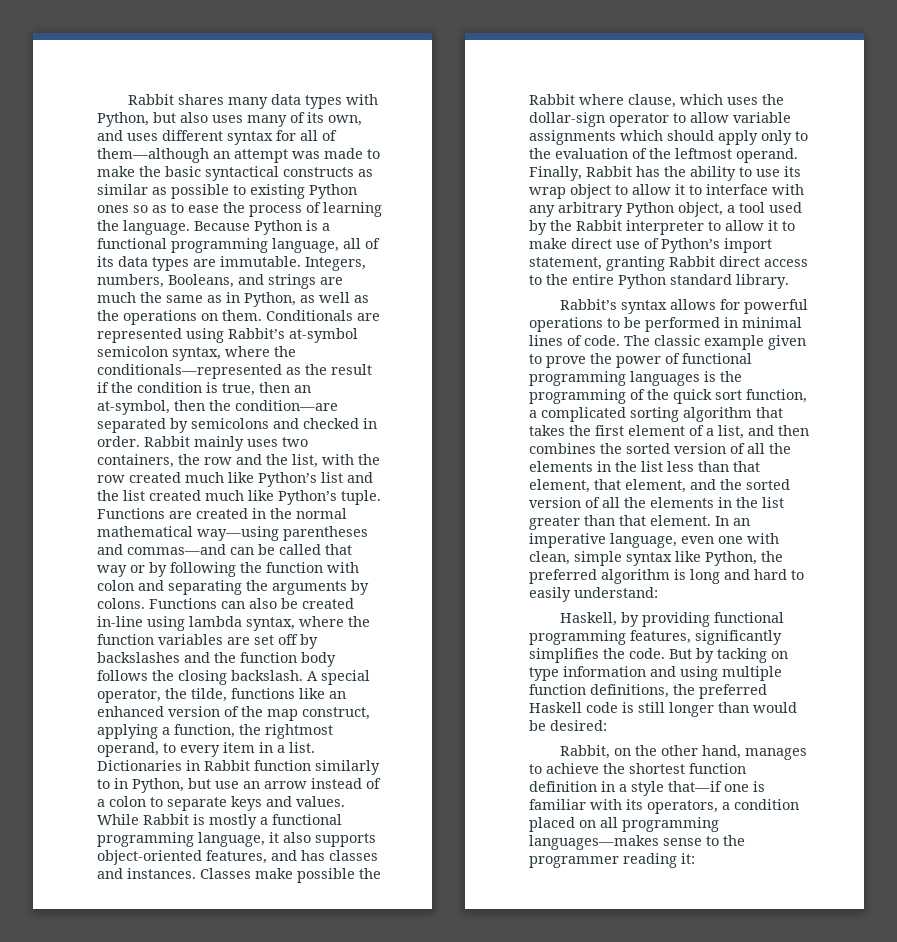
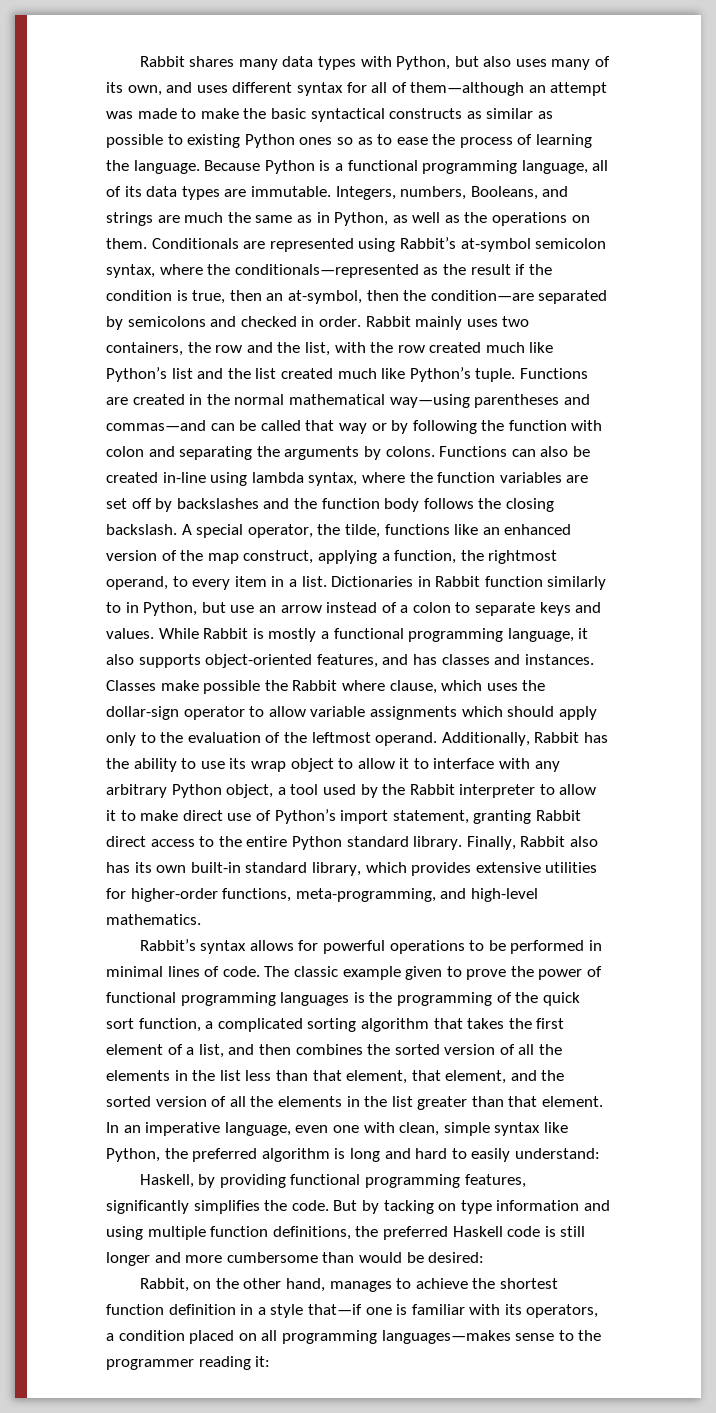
[529,166,582,181] Finally, -> [441,732,530,746] Additionally,
(789, 281) none -> [466,836,598,850] [106,862,598,876] [106,888,538,902] [106,914,201,925] Finally, Rabbit also has its own built-in standard library, which provides extensive utilities for higher-order functions, meta-programming, and high-level mathematics.
(714, 709) none -> [154,1252,318,1263] and more cumbersome

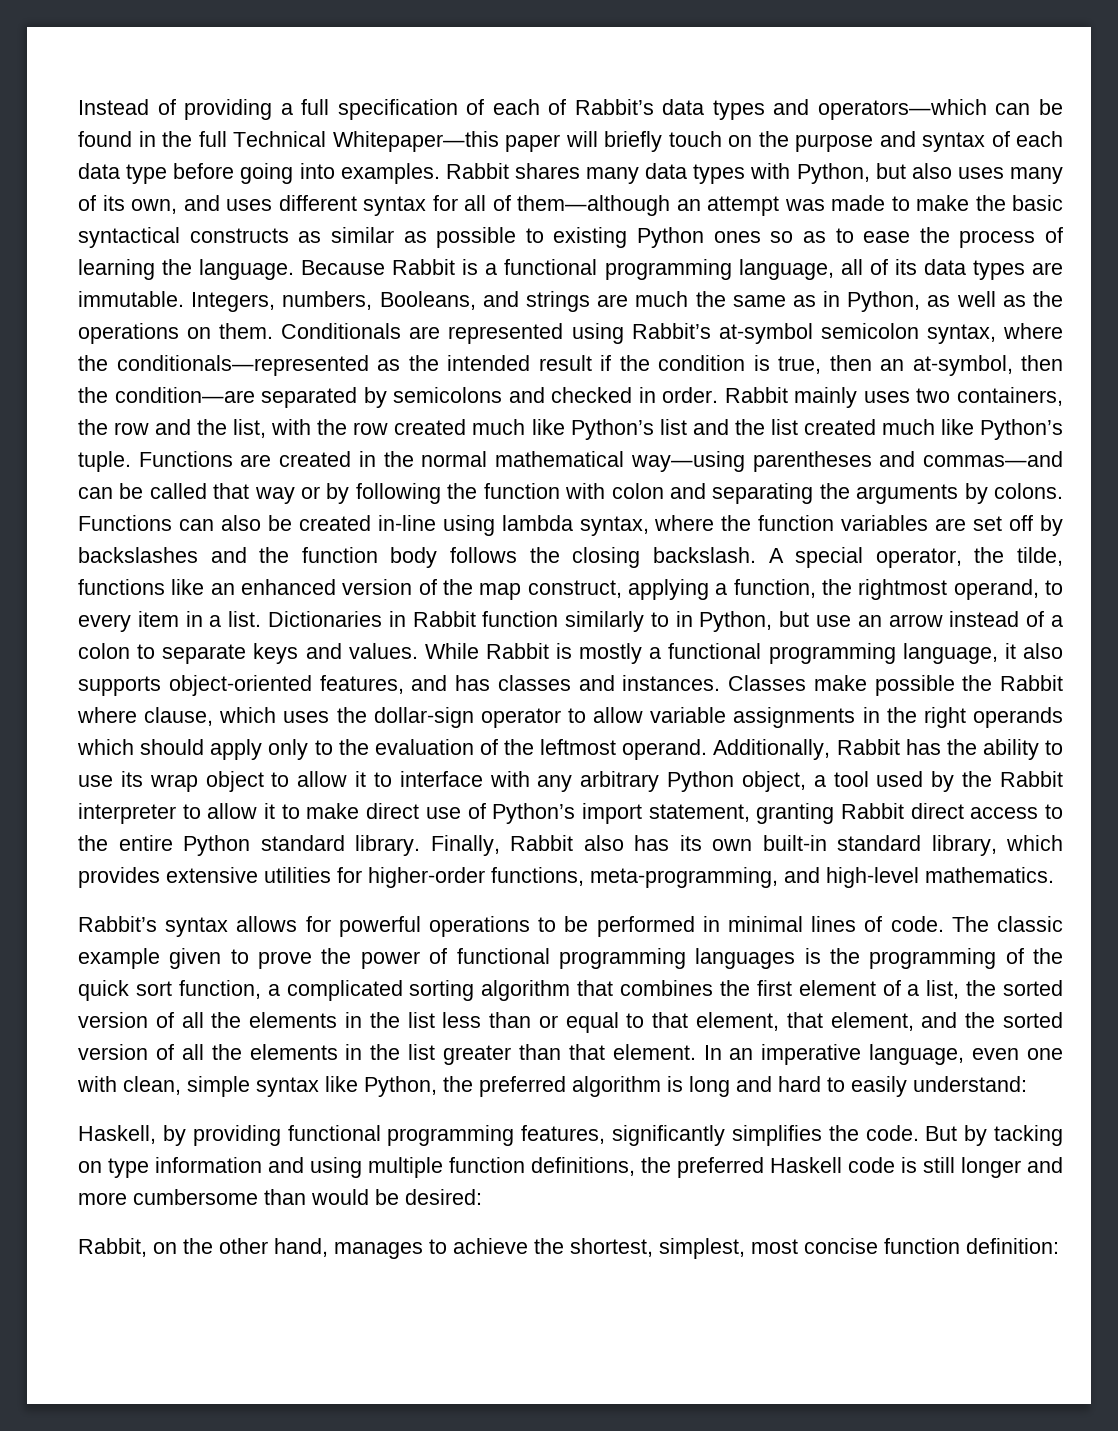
(139, 61) none -> [78,99,1063,120] [78,131,1063,152] [78,163,440,184] Instead of providing a full specification of each of Rabbit’s data types and operators—which can be found in the full Technical Whitepaper—this paper will briefly touch on the purpose and syntax of each data type before going into examples.
[264,160,315,174] Python -> [392,259,456,275] Rabbit
(466, 269) none -> [447,355,530,371] intended
(457, 713) none -> [862,707,1063,728] in the right operands
[467,1018,505,1029] takes -> [620,980,713,996] combines
[228,1044,363,1055] and then combines -> (960, 989) none
(308, 1075) none -> [538,1012,645,1033] or equal to
[499,1278,558,1289] [106,1304,599,1318] [106,1330,602,1344] [106,1356,271,1370] shortest function definition in a style that—if one is familiar with its operators, a condition placed on all programming languages—makes sense to the programmer reading it: -> [570,1238,1059,1259] shortest, simplest, most concise function definition:

